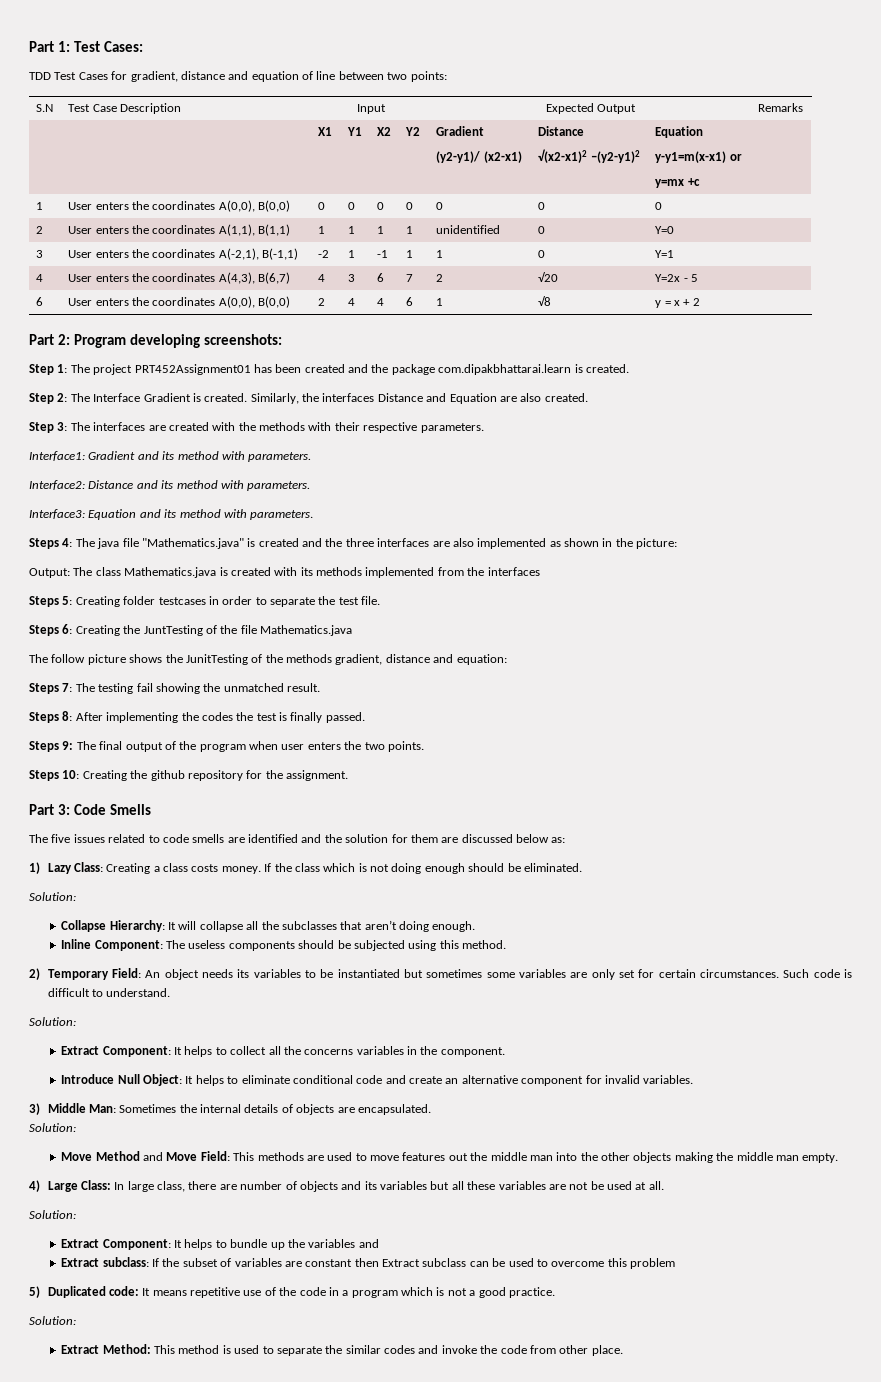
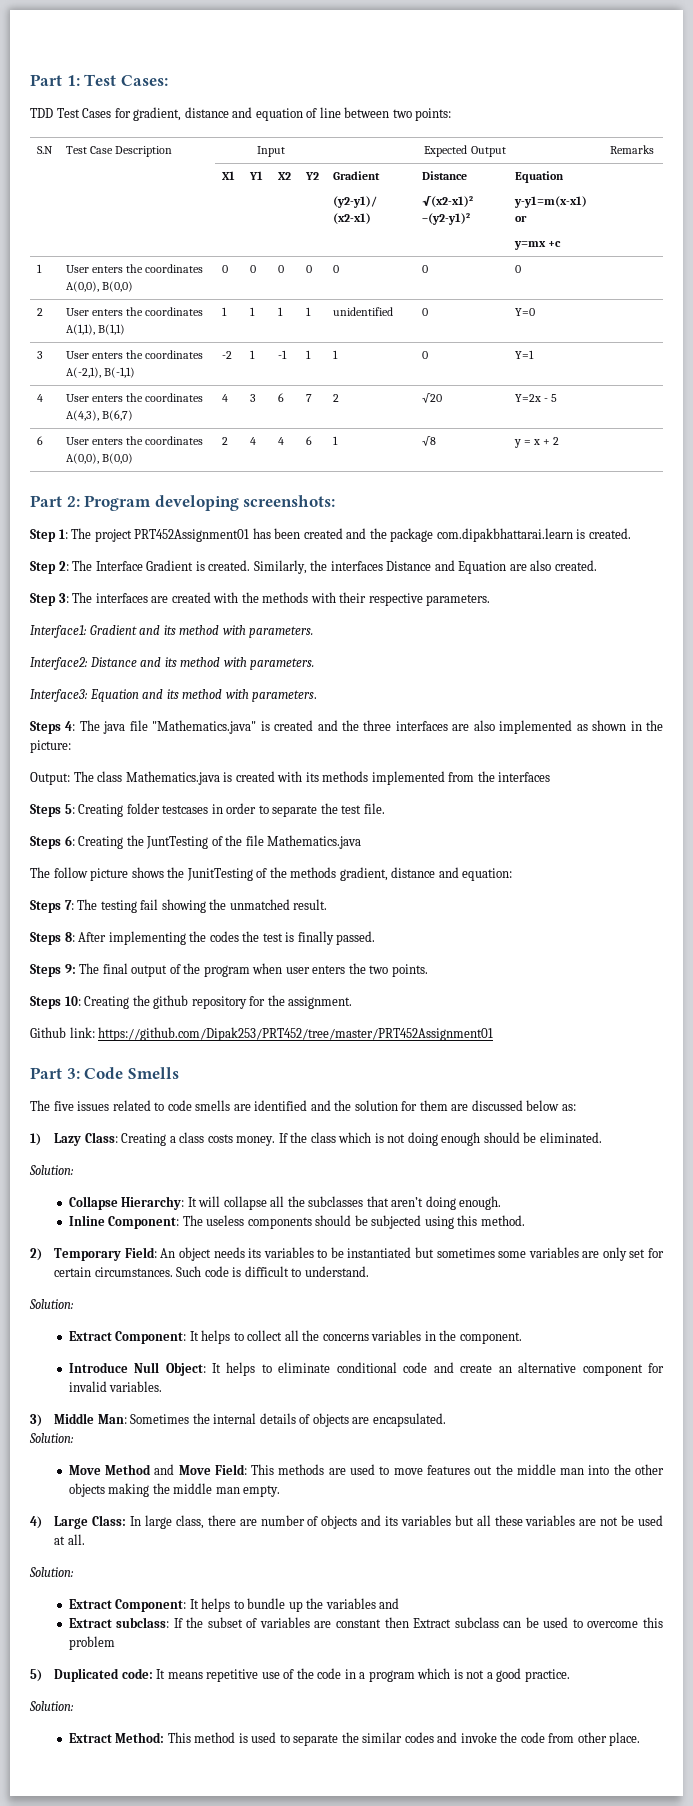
(348, 775) none -> [30,1027,494,1041] // Github link: https://github.com/Dipak253/PRT452/tree/master/PRT452Assignment01

